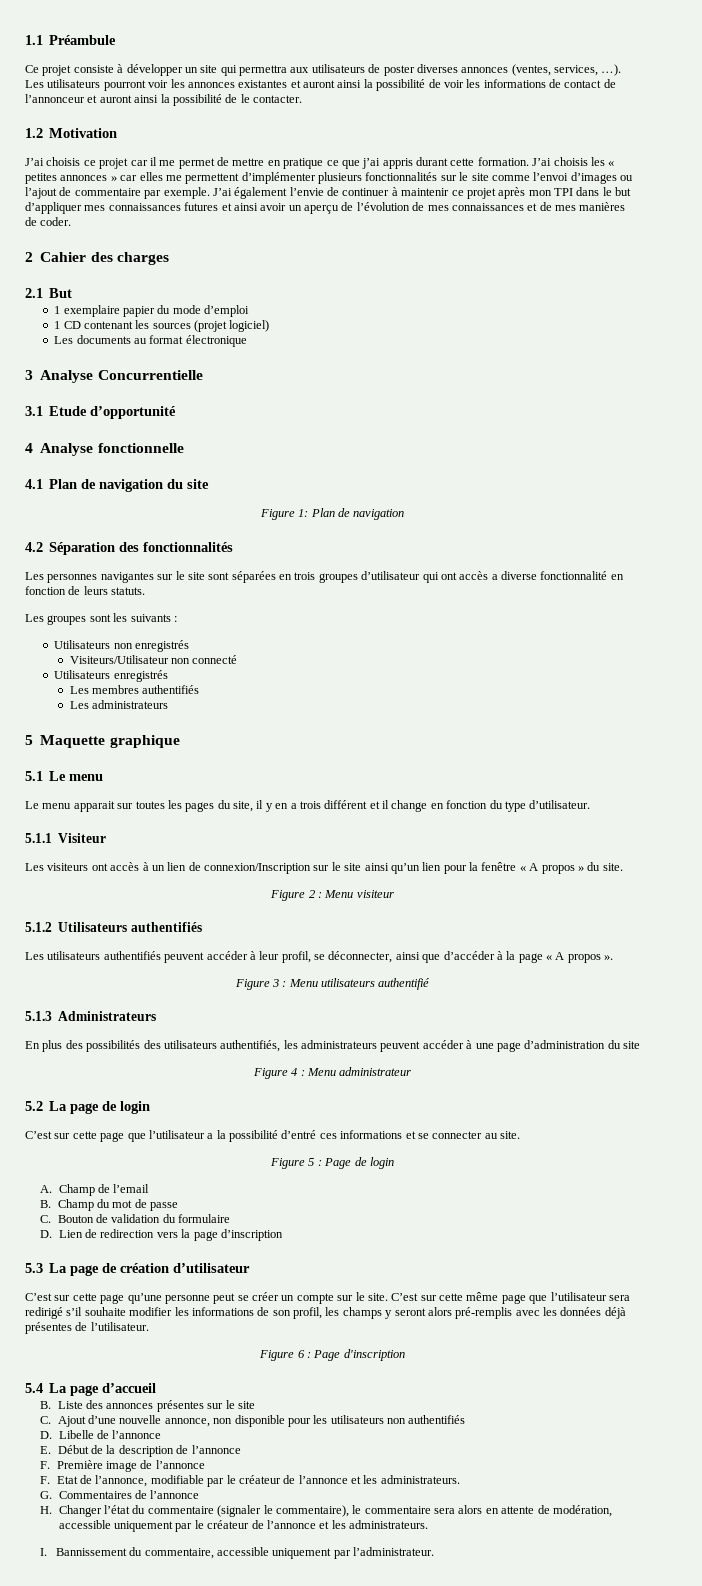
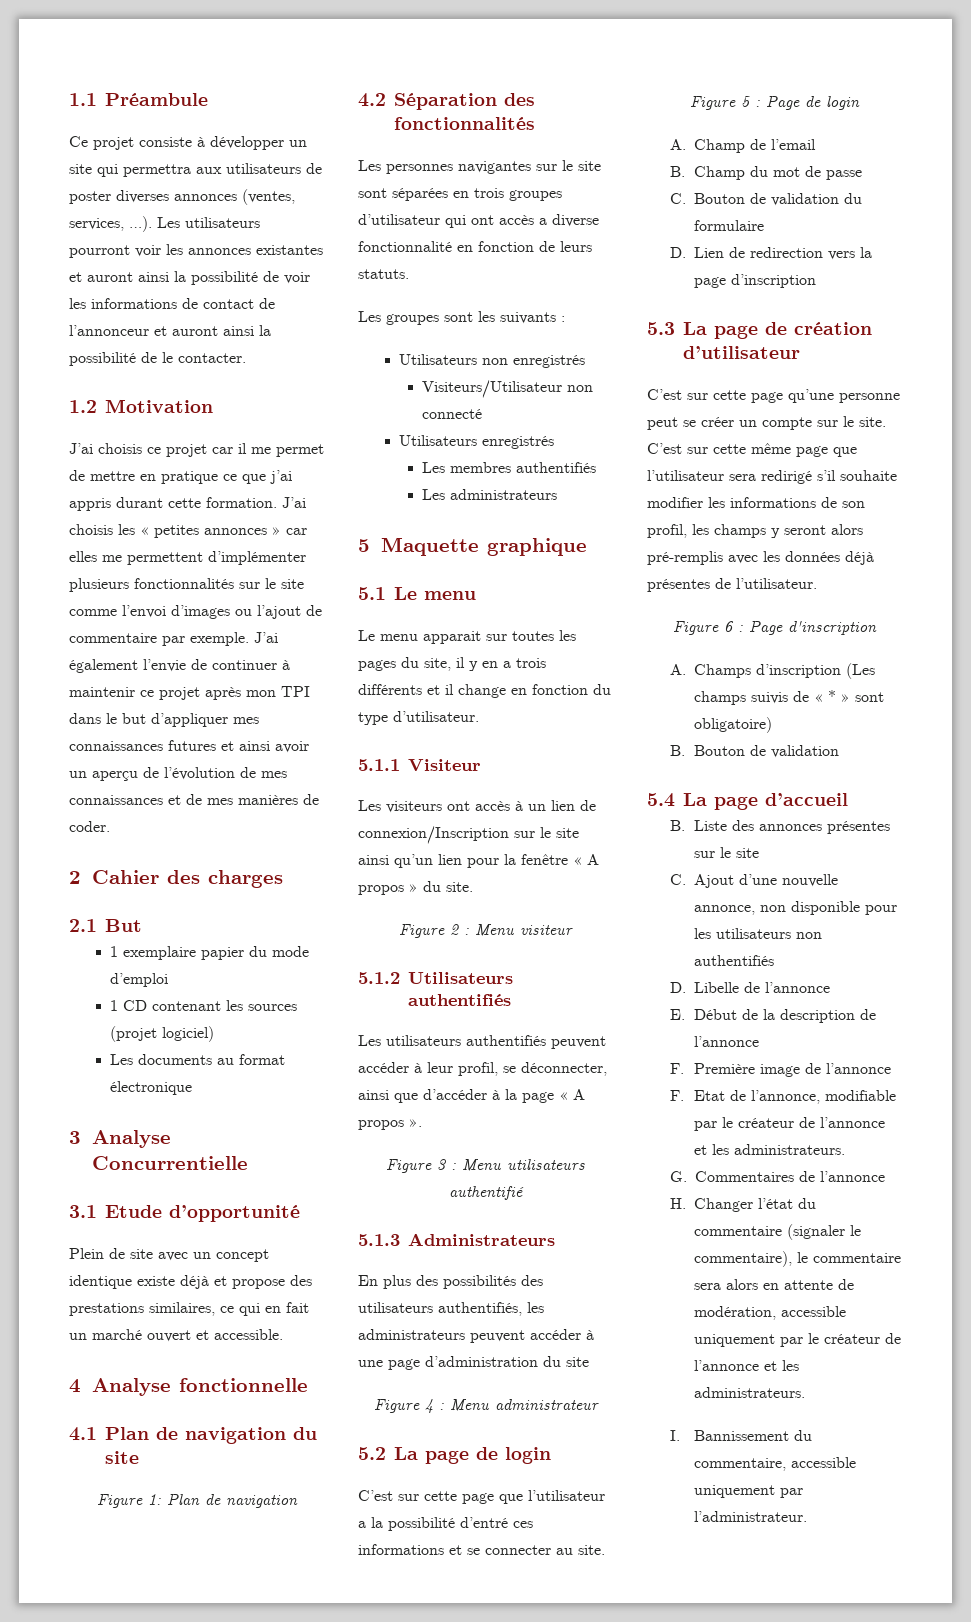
(177, 412) none -> [69,1248,269,1262] [69,1275,312,1289] [69,1302,309,1316] [69,1329,283,1342] // Plein de site avec un concept identique existe déjà et propose des prestations similaires, ce qui en fait un marché ouvert et accessible.
[324,800,368,809] différent -> [358,684,422,695] différents
(405, 1355) none -> [670,663,876,679] [694,690,885,705] [694,717,773,733] [670,745,839,758] // A. Champs d’inscription (Les champs suivis de « * » sont obligatoire) // B. Bouton de validation

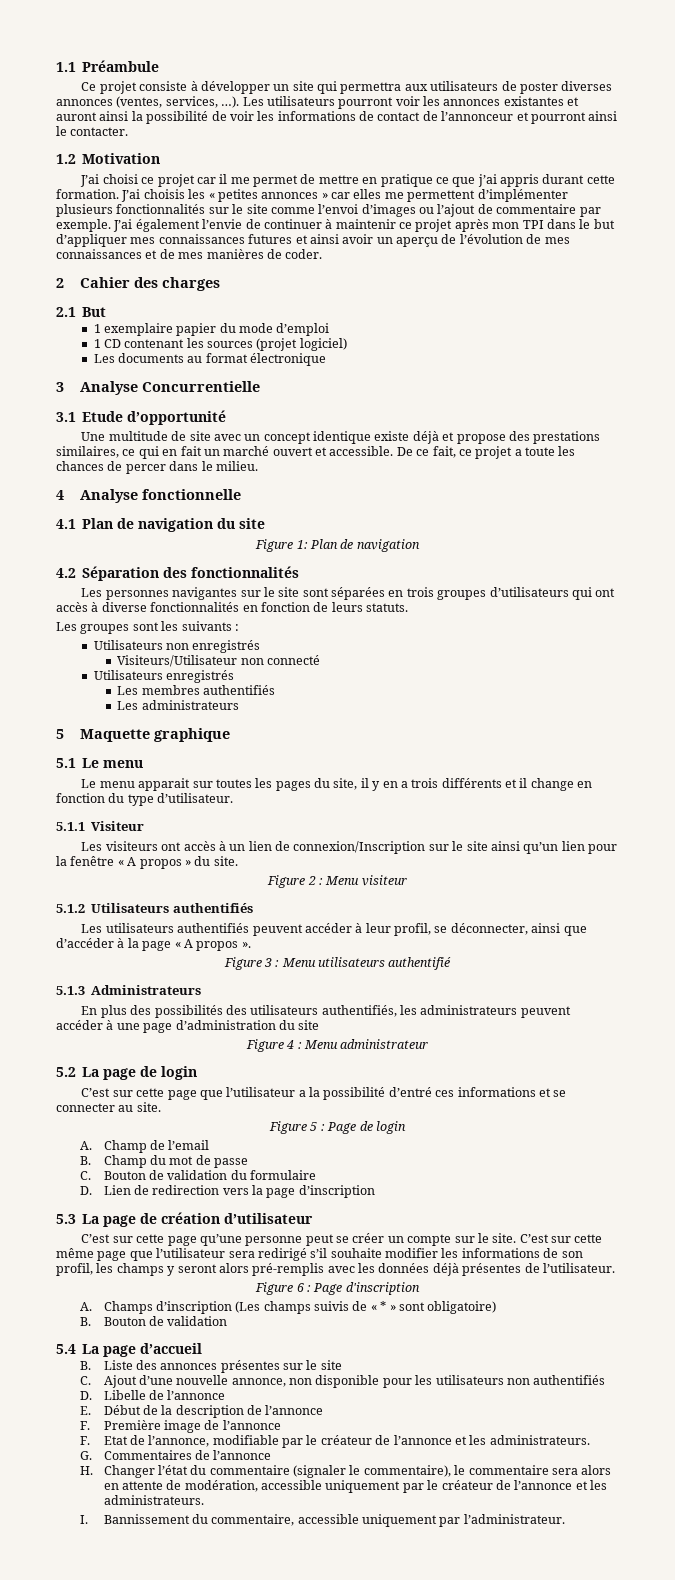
[172,325,271,336] [69,352,157,366] auront ainsi la possibilité de -> [530,111,618,124] pourront ainsi
[98,443,142,454] choisis -> [102,174,138,184] choisi
[69,1248,104,1259] Plein -> [81,431,168,441] Une multitude
(283, 1334) none -> [396,446,576,459] [56,461,258,474] De ce fait, ce projet a toute les chances de percer dans le milieu.
[358,214,440,225] d’utilisateur -> [489,587,569,597] d’utilisateurs
[539,214,599,227] [358,241,452,252] a diverse fonctionnalité -> [91,602,240,612] à diverse fonctionnalités

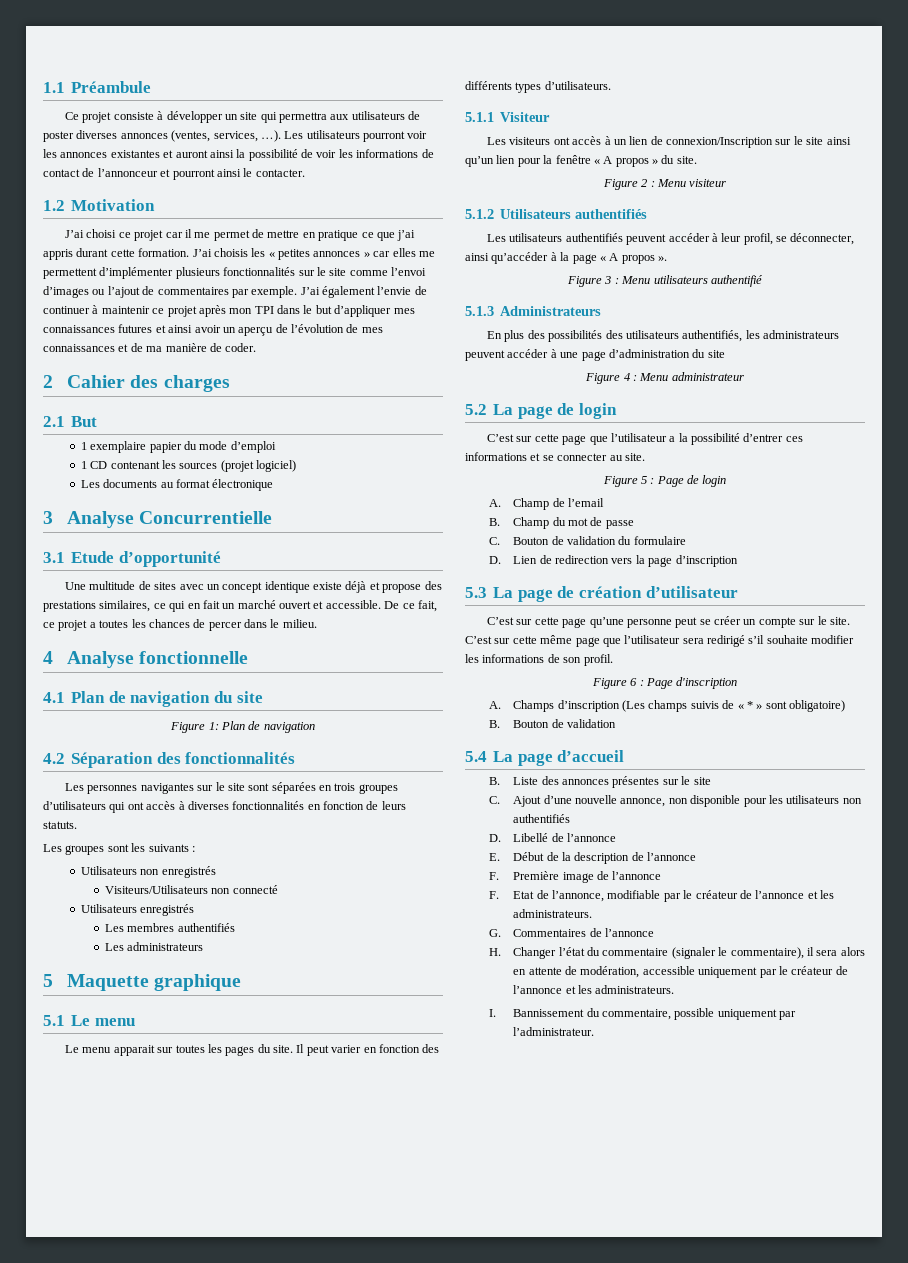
[496,204,577,214] commentaire -> [157,287,229,295] commentaires
[178,249,264,259] mes manières -> [146,343,207,352] ma manière
[189,431,211,441] site -> [154,582,177,590] sites
[525,447,555,456] toute -> [99,620,129,628] toutes
[101,602,147,612] diverse -> [187,801,229,810] diverses
[117,655,238,667] Visiteurs/Utilisateur -> [105,885,209,894] Visiteurs/Utilisateurs
[333,778,593,791] [56,793,234,806] site, il y en a trois différents et il change en fonction du type d’utilisateur. -> [273,1044,440,1056] [465,81,611,93] site. Il peut varier en fonction des différents types d’utilisateurs.
[563,926,587,936] [56,938,114,948] que d’accéder -> [491,252,549,264] qu’accéder
[388,1087,432,1097] d’entré -> [743,433,784,442] d’entrer
[56,1263,615,1276] profil, les champs y seront alors pré-remplis avec les données déjà présentes de l’utilisateur. -> [583,654,613,666] profil.
[103,1390,146,1400] Libelle -> [513,833,549,842] Libellé
[454,1465,549,1475] le commentaire -> [806,947,814,956] il
[297,1514,359,1524] accessible -> [674,1008,715,1020] possible

